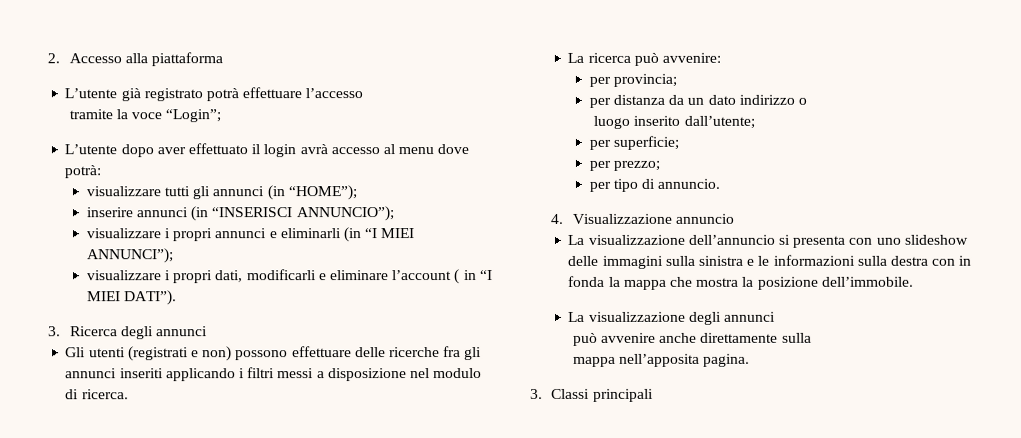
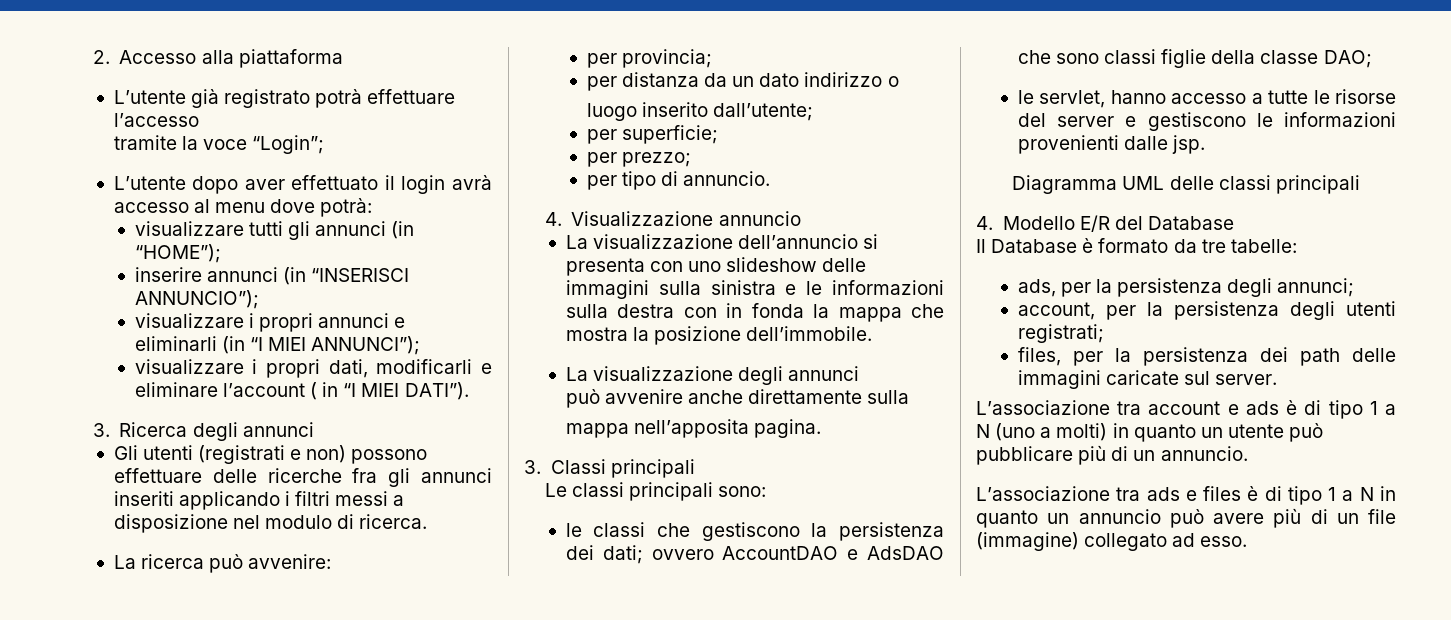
(654, 395) none -> [544,482,767,501] [565,522,944,541] [565,545,944,564] [1017,49,1372,68] [1017,89,1396,108] [1017,112,1396,131] [1017,135,1206,154] [1012,175,1360,194] [976,215,1234,232] [976,238,1297,253] [1017,278,1355,297] [1017,301,1396,320] [1017,324,1104,343] [1017,347,1396,366] [1017,370,1278,389] [976,400,1396,419] [976,423,1324,442] [976,445,1248,465] [976,486,1396,505] [976,508,1396,528] [976,532,1248,551] // Le classi principali sono: // le classi che gestiscono la persistenza dei dati; ovvero AccountDAO e AdsDAO che sono classi figlie della classe DAO; // le servlet, hanno accesso a tutte le risorse del server e gestiscono le informazioni provenienti dalle jsp. // Diagramma UML delle classi principali // 4. Modello E/R del Database // Il Database è formato da tre tabelle: // ads, per la persistenza degli annunci; // account, per la persistenza degli utenti registrati; // files, per la persistenza dei path delle immagini caricate sul server. // L’associazione tra account e ads è di tipo 1 a N (uno a molti) in quanto un utente può pubblicare più di un annuncio. // L’associazione tra ads e files è di tipo 1 a N in quanto un annuncio può avere più di un file (immagine) collegato ad esso.

